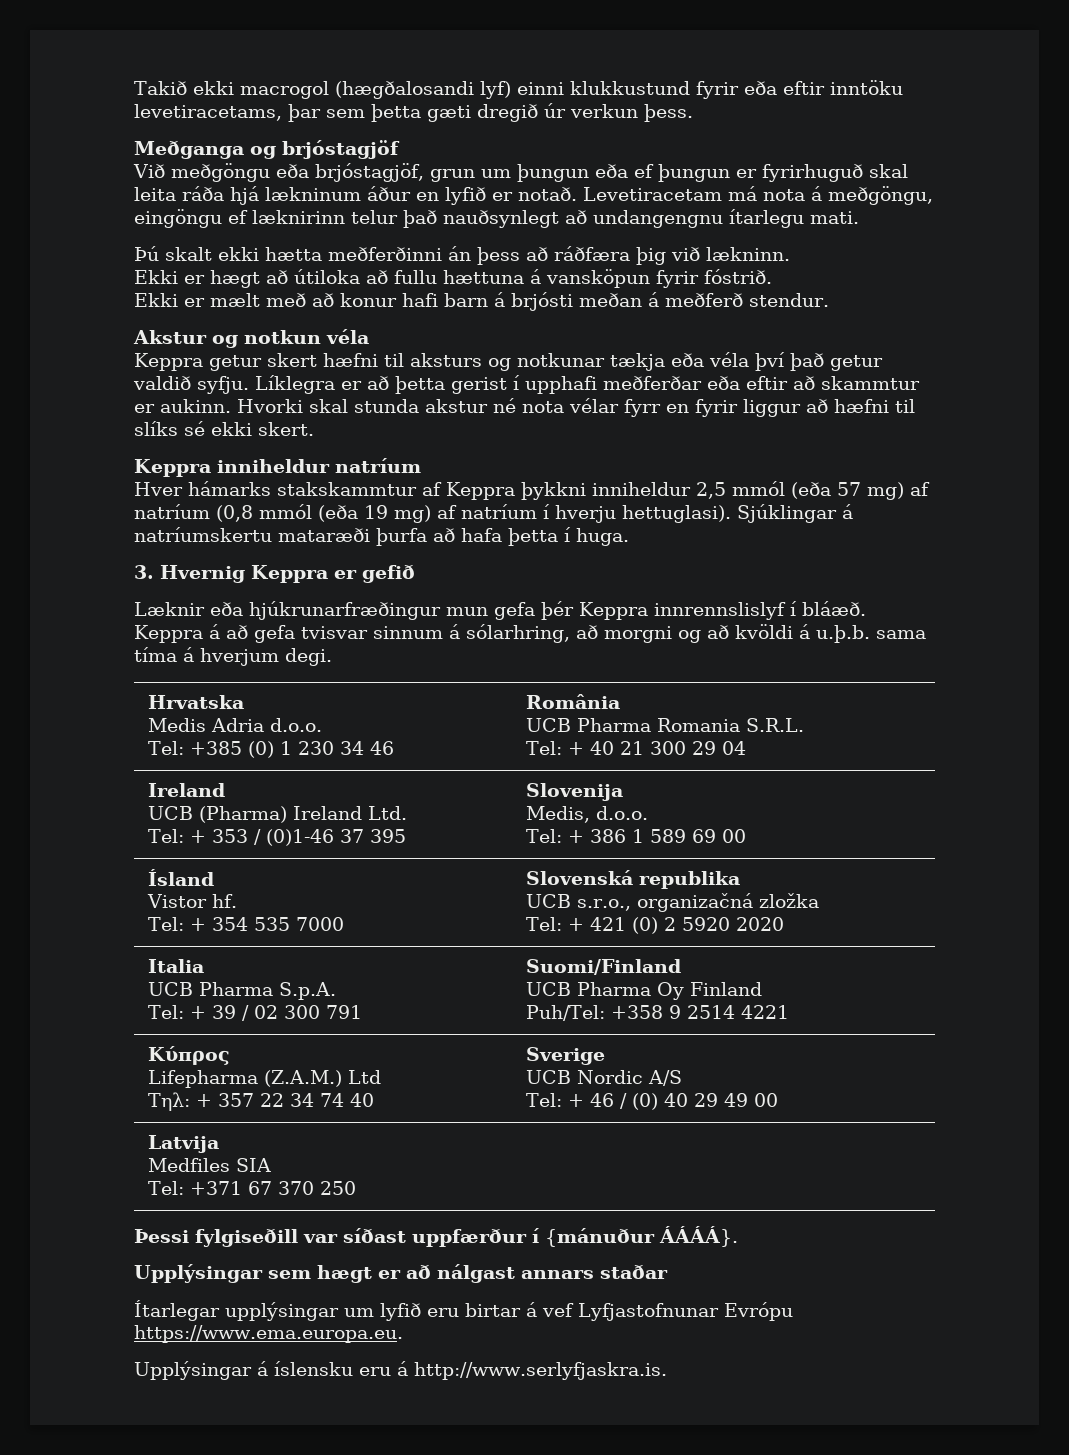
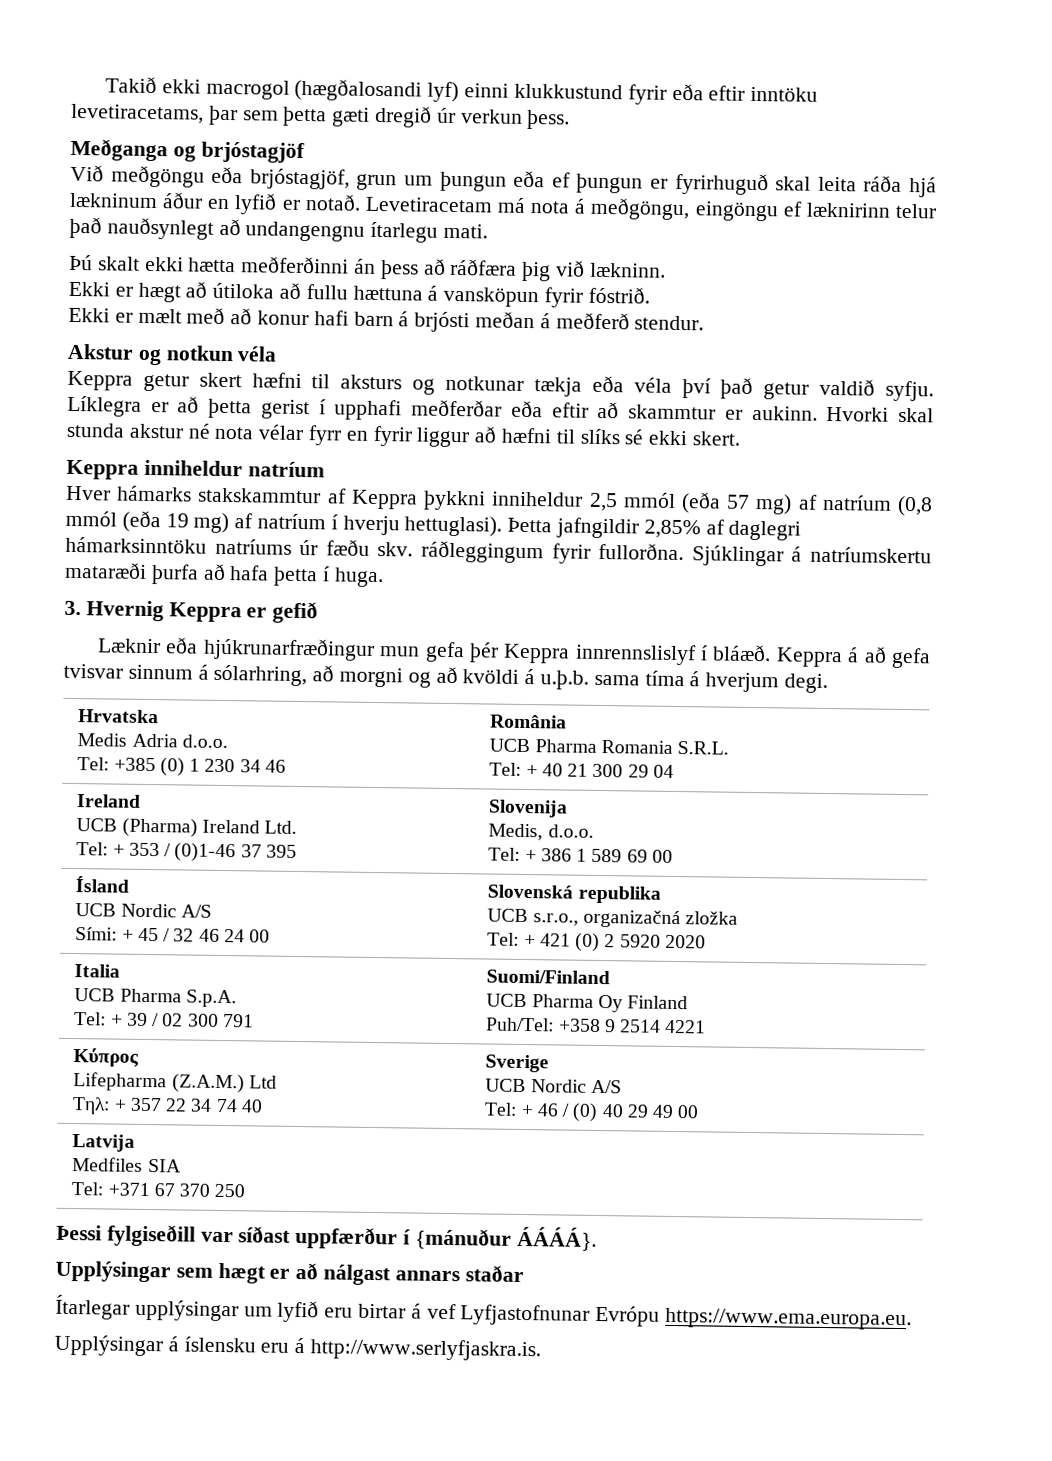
(731, 514) none -> [507,517,802,541] [65,536,685,564] Þetta jafngildir 2,85% af daglegri hámarksinntöku natríums úr fæðu skv. ráðleggingum fyrir fullorðna.
[146,894,237,908] [147,917,344,931] Vistor hf. // Tel: + 354 535 7000 -> [75,903,212,918] [75,927,271,943] UCB Nordic A/S // Sími: + 45 / 32 46 24 00

